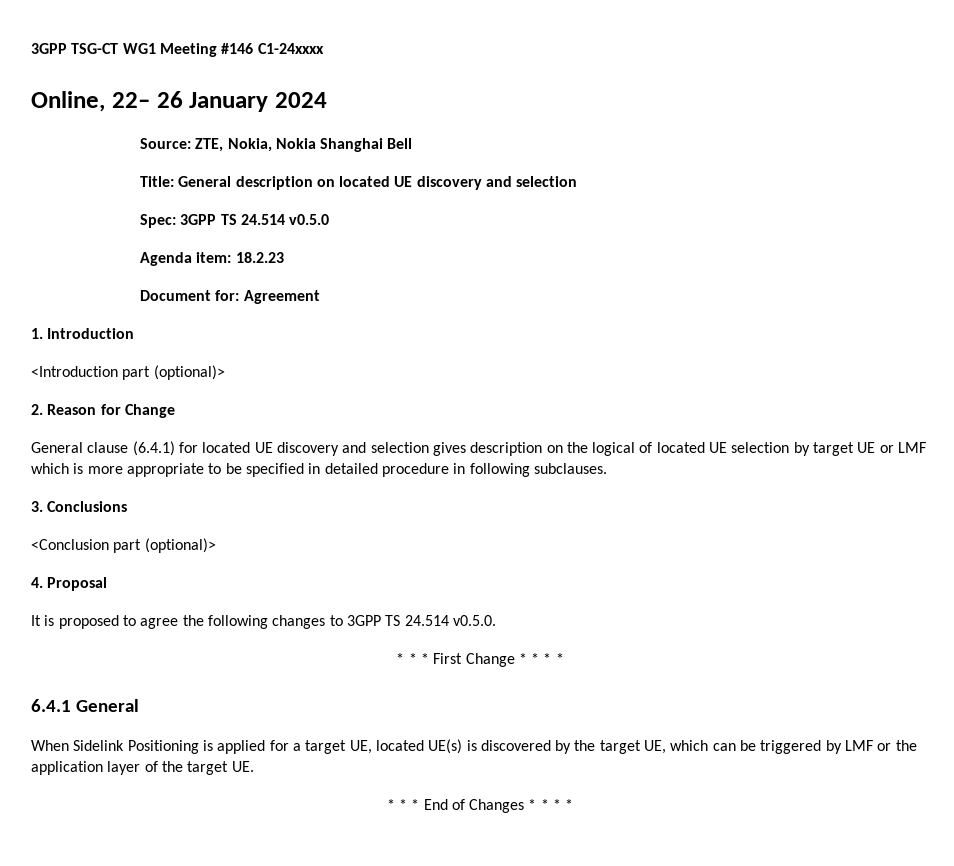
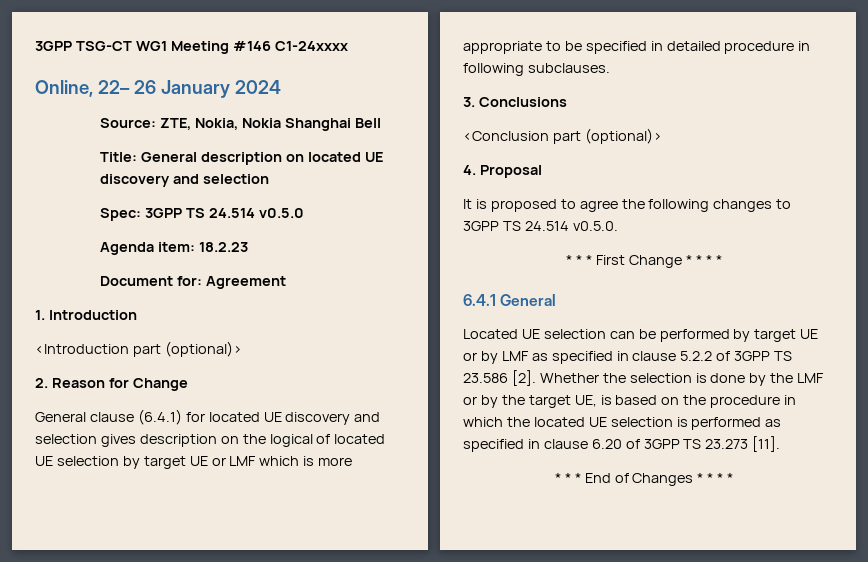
[31,739,917,754] [31,761,254,775] When Sidelink Positioning is applied for a target UE, located UE(s) is discovered by the target UE, which can be triggered by LMF or the application layer of the target UE. -> [463,329,819,342] [463,351,793,364] [463,370,825,386] [463,395,797,408] [463,417,782,430] [463,436,781,452] Located UE selection can be performed by target UE or by LMF as specified in clause 5.2.2 of 3GPP TS 23.586 [2]. Whether the selection is done by the LMF or by the target UE, is based on the procedure in which the located UE selection is performed as specified in clause 6.20 of 3GPP TS 23.273 [11].

